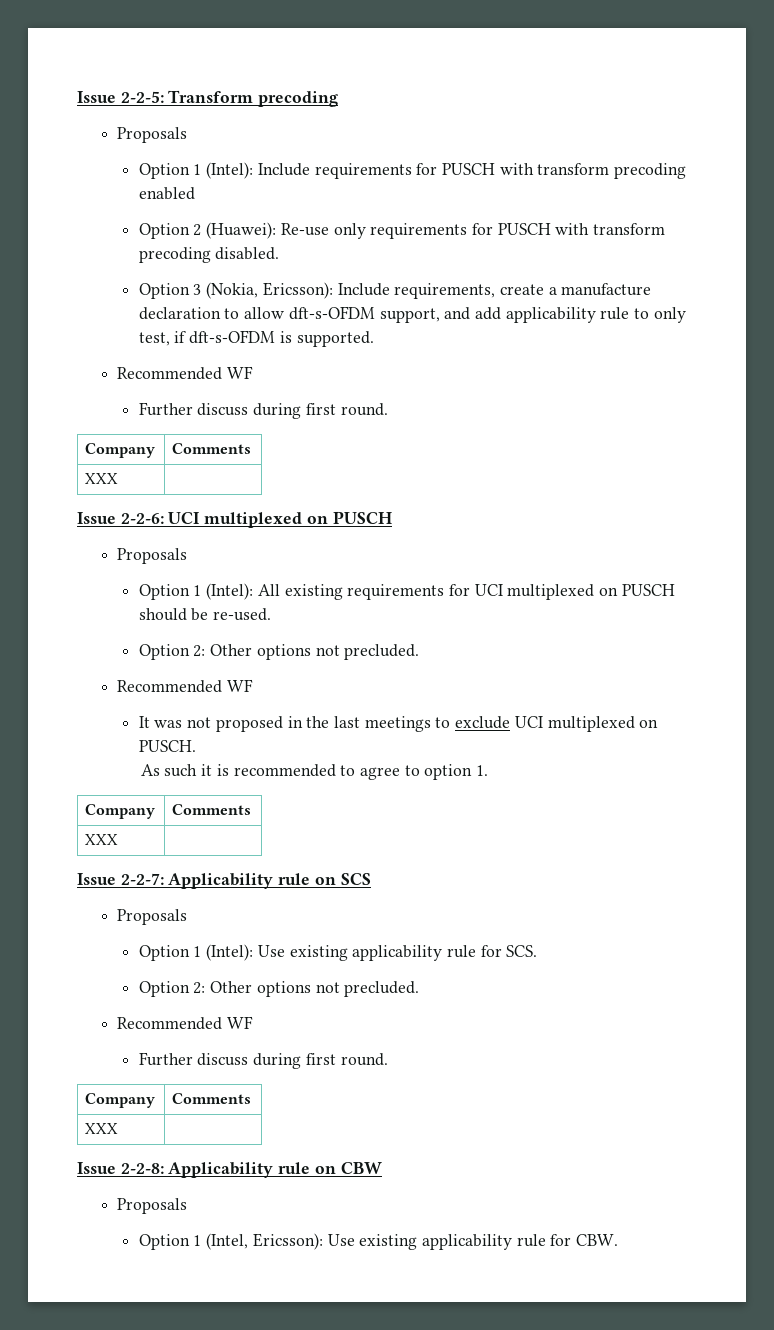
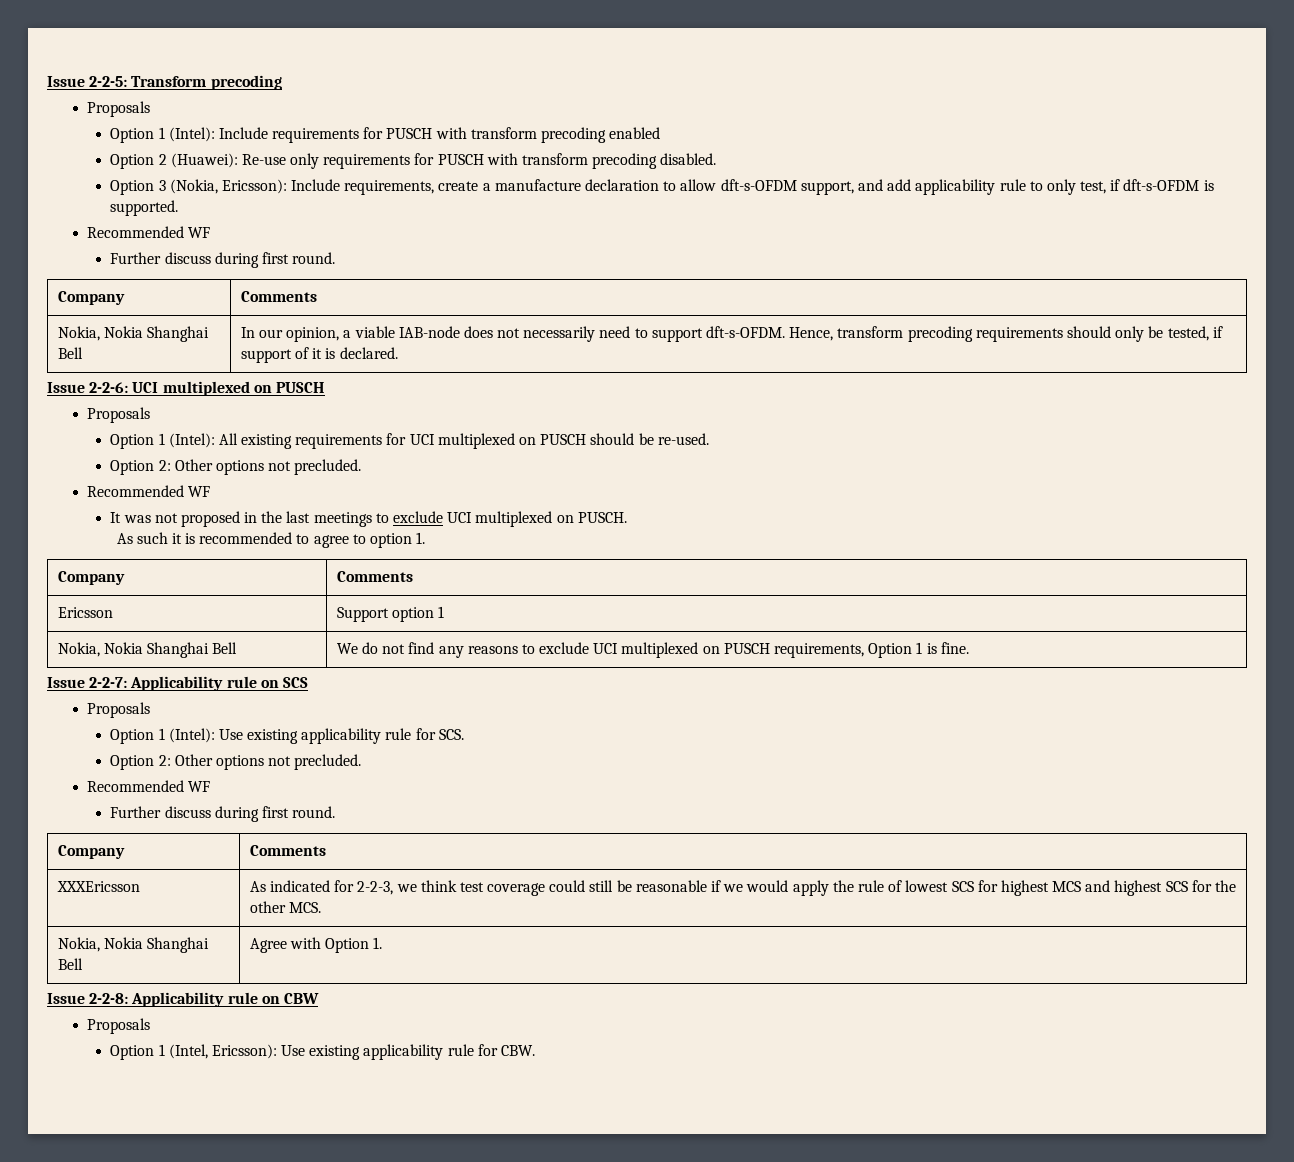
[85,473,119,484] XXX | -> [57,326,210,342] [57,347,83,359] [240,326,1223,342] [240,347,398,363] Nokia, Nokia Shanghai Bell | In our opinion, a viable IAB-node does not necessarily need to support dft-s-OFDM. Hence, transform precoding requirements should only be tested, if support of it is declared.
[85,834,119,845] XXX | -> [57,607,113,618] [336,606,445,622] [57,642,238,658] [336,642,969,658] Ericsson | Support option 1 // Nokia, Nokia Shanghai Bell | We do not find any reasons to exclude UCI multiplexed on PUSCH requirements, Option 1 is fine.
[85,1123,119,1134] XXX | -> [56,881,140,892] [249,880,1236,896] [249,901,321,913] [57,937,210,953] [57,958,83,970] [249,937,383,953] XXXEricsson | As indicated for 2-2-3, we think test coverage could still be reasonable if we would apply the rule of lowest SCS for highest MCS and highest SCS for the other MCS. // Nokia, Nokia Shanghai Bell | Agree with Option 1.

